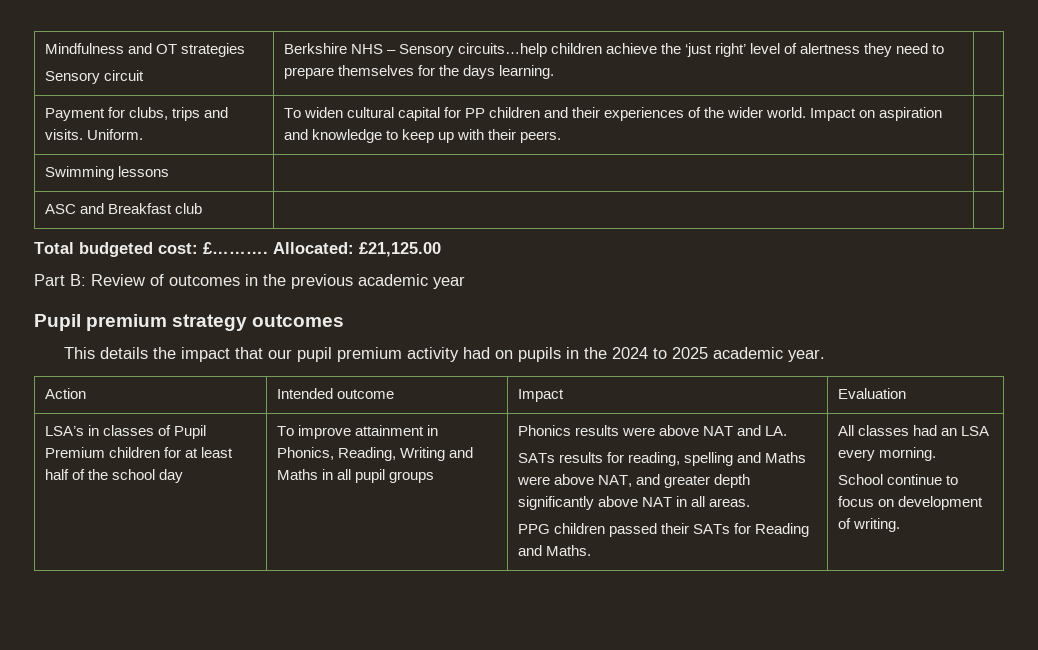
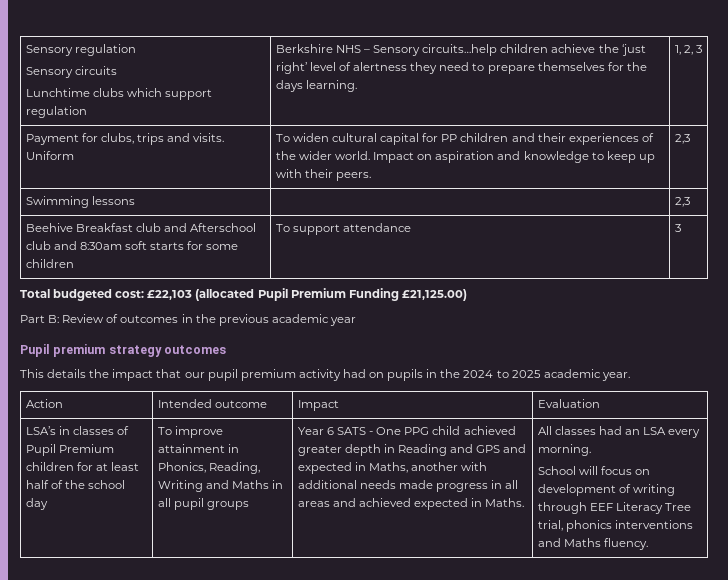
[44,43,245,57] [44,70,144,84] Mindfulness and OT strategies // Sensory circuit -> [25,44,136,56] [25,66,117,78] [25,88,213,100] [25,106,87,118] Sensory regulation // Sensory circuits // Lunchtime clubs which support regulation
(554, 72) none -> [674,45,702,55] 1, 2, 3
[86,129,143,140] Uniform. -> [25,151,74,160] Uniform
(561, 137) none -> [674,134,690,144] 2,3
[44,203,104,214] // ASC and -> [674,197,690,207] [25,223,73,232] 2,3 // Beehive
[34,242,441,257] | | // Total budgeted cost: £………. Allocated: £21,125.00 -> [164,223,257,232] [25,241,239,250] [25,259,74,268] [275,223,411,235] [674,224,681,232] [20,288,467,301] and Afterschool club and 8:30am soft starts for some children | To support attendance | 3 // Total budgeted cost: £22,103 (allocated Pupil Premium Funding £21,125.00)
[517,425,787,436] [517,452,806,466] [516,474,750,488] [517,496,750,510] [517,523,809,537] [517,545,542,556] Phonics results were above NAT and LA. // SATs results for reading, spelling and Maths were above NAT, and greater depth significantly above NAT in all areas. // PPG children passed their SATs for Reading and -> [297,426,516,435] [297,444,527,456] [297,462,488,474] [297,480,519,492] [297,498,483,510] Year 6 SATS - One PPG child achieved greater depth in Reading and GPS and expected in Maths, another with additional needs made progress in all areas and achieved expected in
[886,474,958,485] continue to -> [578,466,598,475] will
[852,518,900,532] writing. -> [632,484,675,496] [537,502,692,514] [537,520,693,532] [537,538,648,550] writing through EEF Literacy Tree trial, phonics interventions and Maths fluency.

